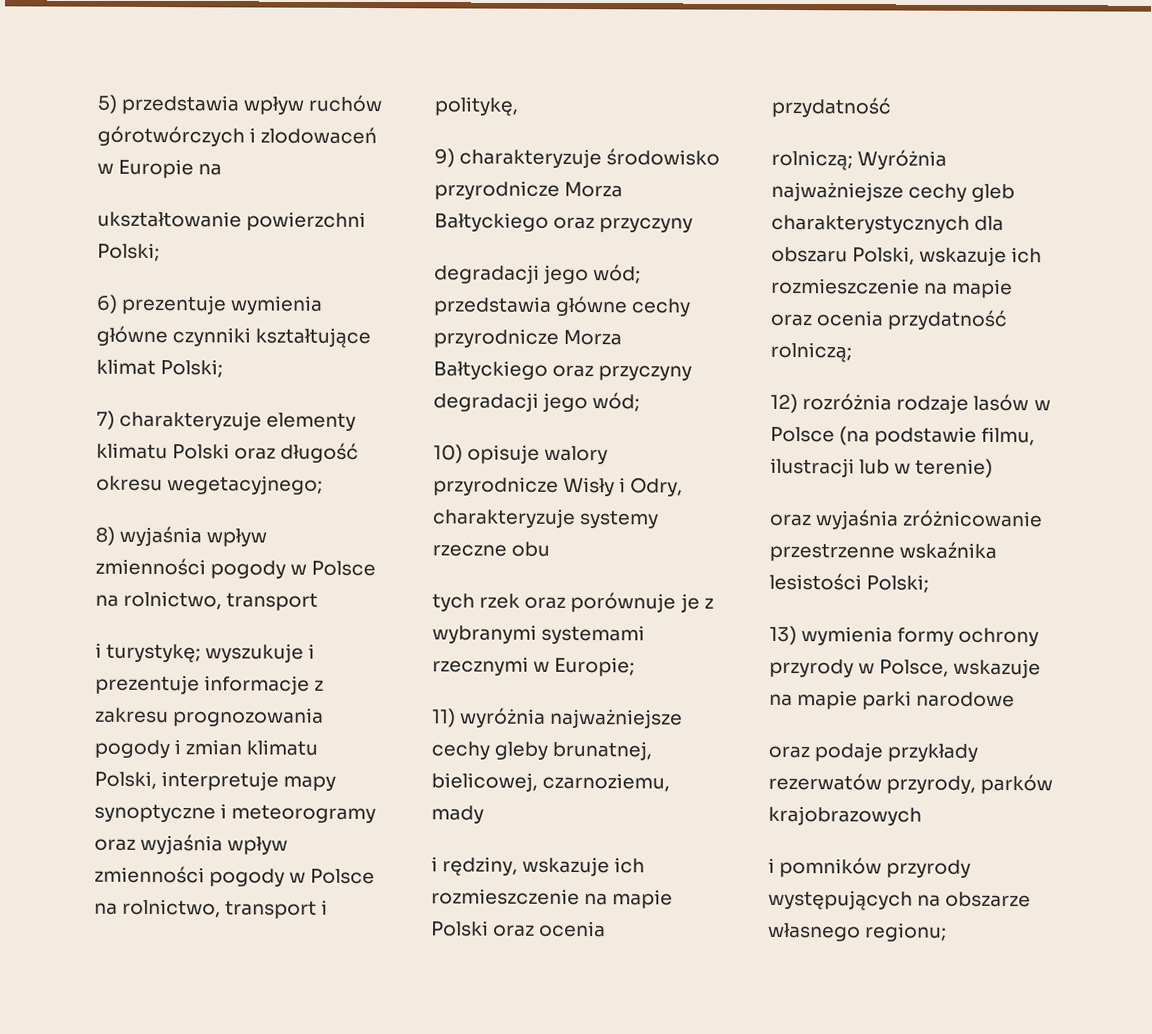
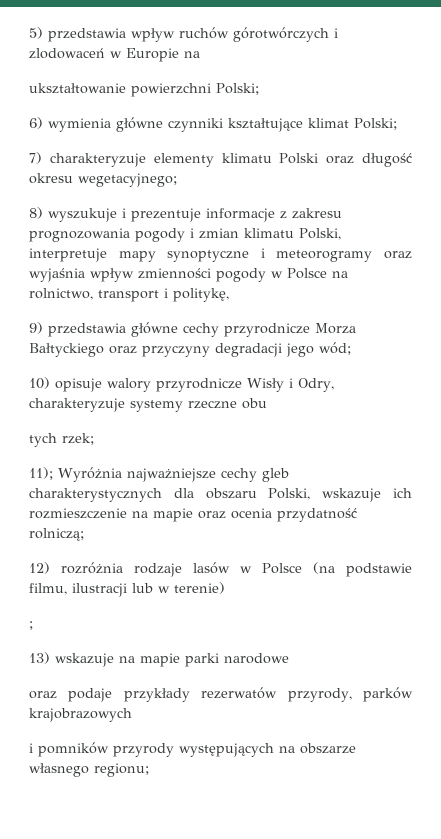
[121,294,228,315] prezentuje -> (43, 123) none
[119,525,268,547] [95,557,377,579] [95,590,319,611] [95,642,202,663] wyjaśnia wpływ zmienności pogody w Polsce na rolnictwo, transport // i turystykę; -> (43, 213) none
[459,148,721,169] [434,180,624,200] [434,212,694,233] [434,264,642,285] charakteryzuje środowisko przyrodnicze Morza Bałtyckiego oraz przyczyny // degradacji jego wód; -> (43, 328) none
[479,591,714,613] [432,624,646,645] [432,656,636,677] [432,707,684,729] [431,740,653,761] [431,772,671,792] [431,805,484,824] [431,856,646,877] [431,888,674,909] [431,920,607,938] [771,96,891,118] [771,149,853,171] rzek oraz porównuje je z wybranymi systemami rzecznymi w Europie; // 11) wyróżnia najważniejsze cechy gleby brunatnej, bielicowej, czarnoziemu, mady // i rędziny, wskazuje ich rozmieszczenie na mapie Polski oraz ocenia przydatność // rolniczą; -> [62,433,94,445] [29,467,53,480] rzek; // 11);
[769,509,1044,530] [769,541,998,562] [769,572,930,593] [769,625,1040,647] [769,658,950,678] oraz wyjaśnia zróżnicowanie przestrzenne wskaźnika lesistości Polski; // 13) wymienia formy ochrony przyrody w Polsce, -> [29,621,33,630] [29,652,50,664] ; // 13)

